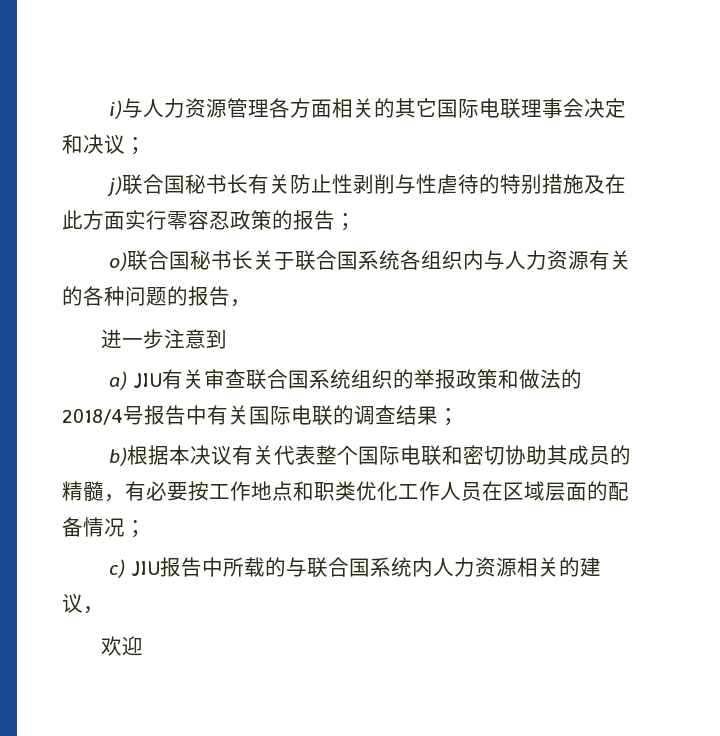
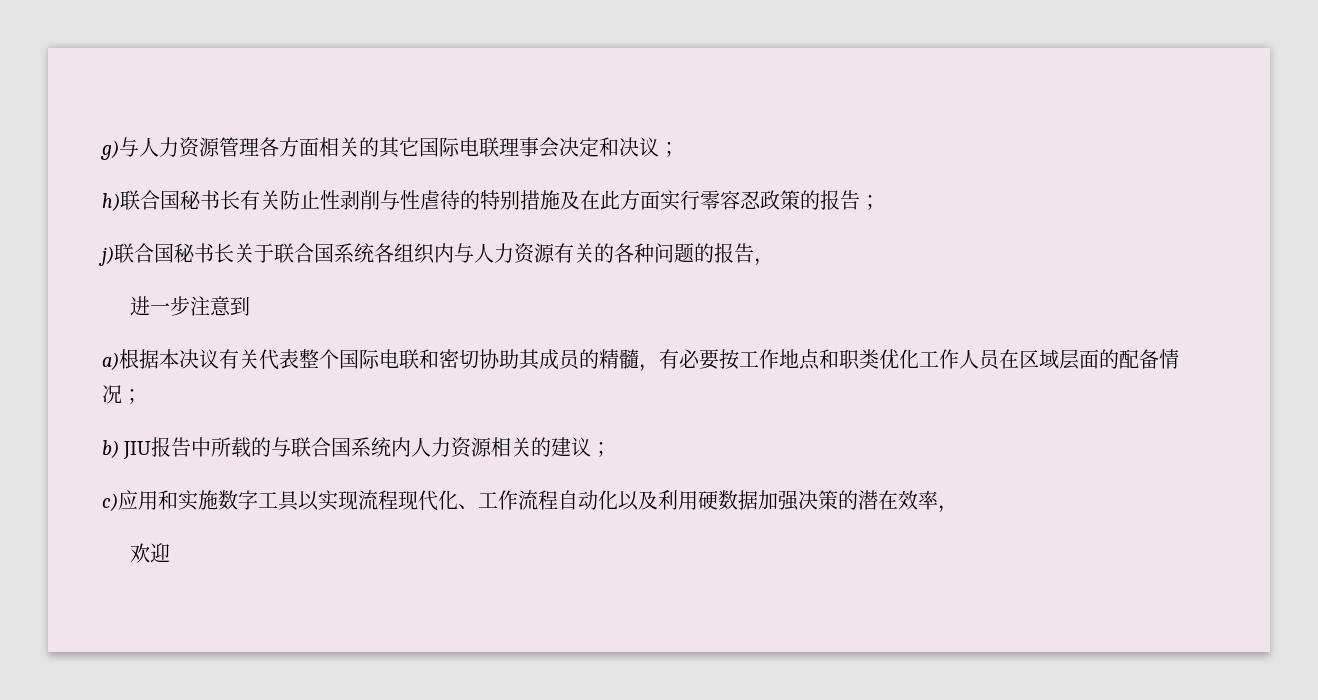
[108,100,122,119] i) -> [100,140,119,160] g)
[106,176,122,196] j) -> [102,193,120,211] h)
[108,252,127,271] o) -> [99,246,114,266] j)
[132,369,582,390] [62,405,459,426] [108,447,127,466] JIU有关审查联合国系统组织的举报政策和做法的2018/4号报告中有关国际电联的调查结果； // b) -> (119, 361) none
[108,559,125,578] c) -> [102,440,119,458] b)
(83, 603) none -> [591,442,612,457] [102,490,938,511] ； // c)应用和实施数字工具以实现流程现代化、工作流程自动化以及利用硬数据加强决策的潜在效率

